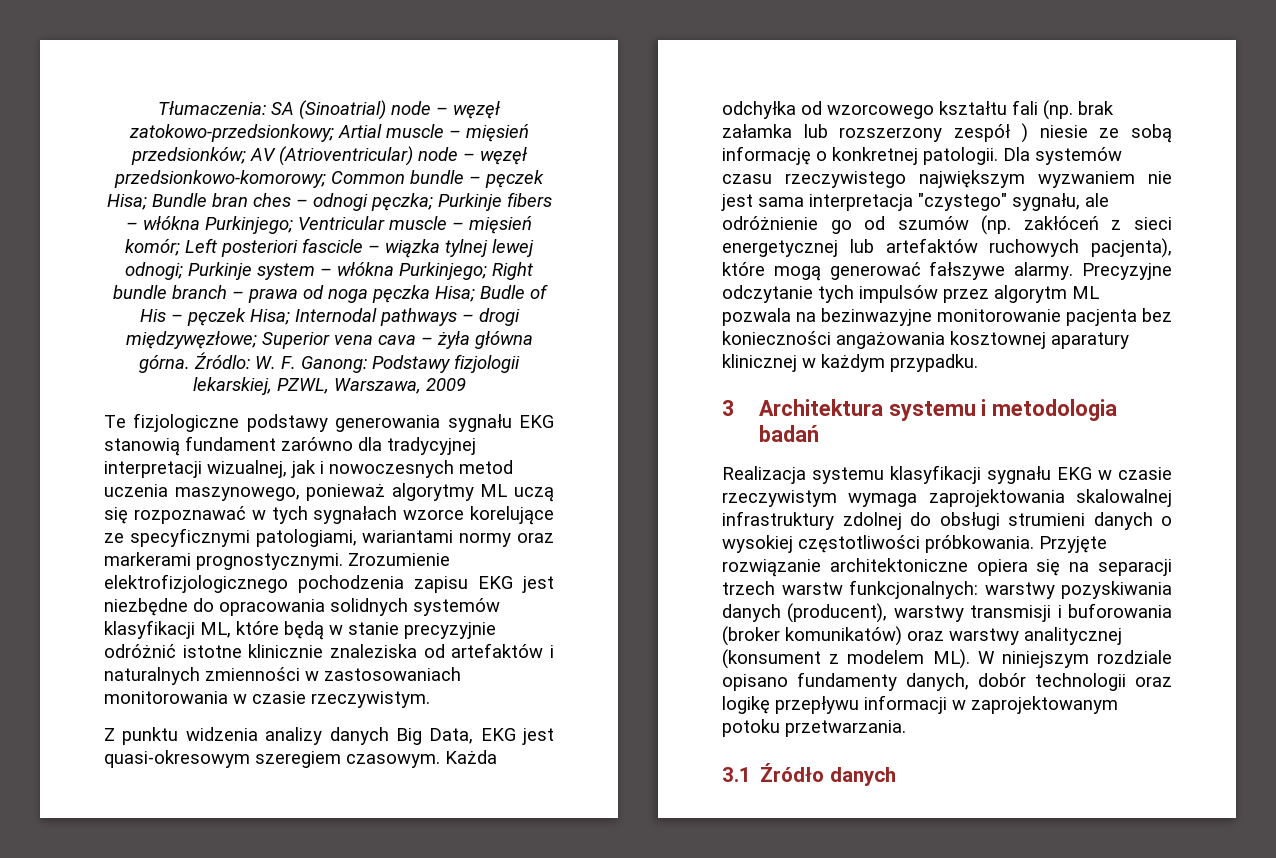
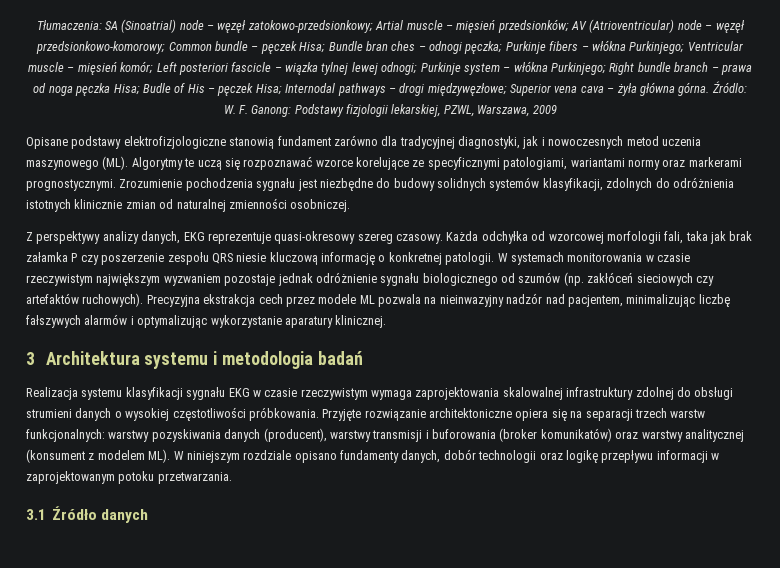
[104,413,554,432] Te fizjologiczne podstawy generowania sygnału EKG -> [26,136,226,149] Opisane podstawy elektrofizjologiczne
[104,460,287,478] interpretacji wizualnej, -> [458,136,520,149] diagnostyki,
[174,483,554,502] [104,506,398,524] maszynowego, ponieważ algorytmy ML uczą się rozpoznawać w tych sygnałach -> [26,156,313,170] maszynowego (ML). Algorytmy te uczą się rozpoznawać
[104,574,513,593] elektrofizjologicznego pochodzenia zapisu EKG -> [185,178,296,191] pochodzenia sygnału
[219,599,325,616] opracowania -> [393,178,435,191] budowy
[104,620,496,640] [104,643,554,658] [104,667,461,685] [104,691,430,708] [104,727,554,745] [104,750,497,768] [722,100,1114,120] [722,123,1172,143] [722,146,1122,165] [722,170,1172,188] [721,193,1109,211] [722,215,1172,235] [722,238,1172,258] [722,261,1172,281] [722,285,1099,303] [722,308,1172,326] [722,331,1129,349] [722,354,978,372] klasyfikacji ML, które będą w stanie precyzyjnie odróżnić istotne klinicznie znaleziska od artefaktów i naturalnych zmienności w zastosowaniach monitorowania w czasie rzeczywistym. // Z punktu widzenia analizy danych Big Data, EKG jest quasi-okresowym szeregiem czasowym. Każda odchyłka od wzorcowego kształtu fali (np. brak załamka lub rozszerzony zespół ) niesie ze sobą informację o konkretnej patologii. Dla systemów czasu rzeczywistego największym wyzwaniem nie jest sama interpretacja "czystego" sygnału, ale odróżnienie go od szumów (np. zakłóceń z sieci energetycznej lub artefaktów ruchowych pacjenta), które mogą generować fałszywe alarmy. Precyzyjne odczytanie tych impulsów przez algorytm ML pozwala na bezinwazyjne monitorowanie pacjenta bez konieczności angażowania kosztownej aparatury klinicznej w każdym przypadku. -> [542,177,734,191] [26,198,351,212] [26,231,753,244] [26,252,690,265] [26,272,714,286] [26,293,730,307] [26,314,387,328] klasyfikacji, zdolnych do odróżnienia istotnych klinicznie zmian od naturalnej zmienności osobniczej. // Z perspektywy analizy danych, EKG reprezentuje quasi-okresowy szereg czasowy. Każda odchyłka od wzorcowej morfologii fali, taka jak brak załamka P czy poszerzenie zespołu QRS niesie kluczową informację o konkretnej patologii. W systemach monitorowania w czasie rzeczywistym największym wyzwaniem pozostaje jednak odróżnienie sygnału biologicznego od szumów (np. zakłóceń sieciowych czy artefaktów ruchowych). Precyzyjna ekstrakcja cech przez modele ML pozwala na nieinwazyjny nadzór nad pacjentem, minimalizując liczbę fałszywych alarmów i optymalizując wykorzystanie aparatury klinicznej.

